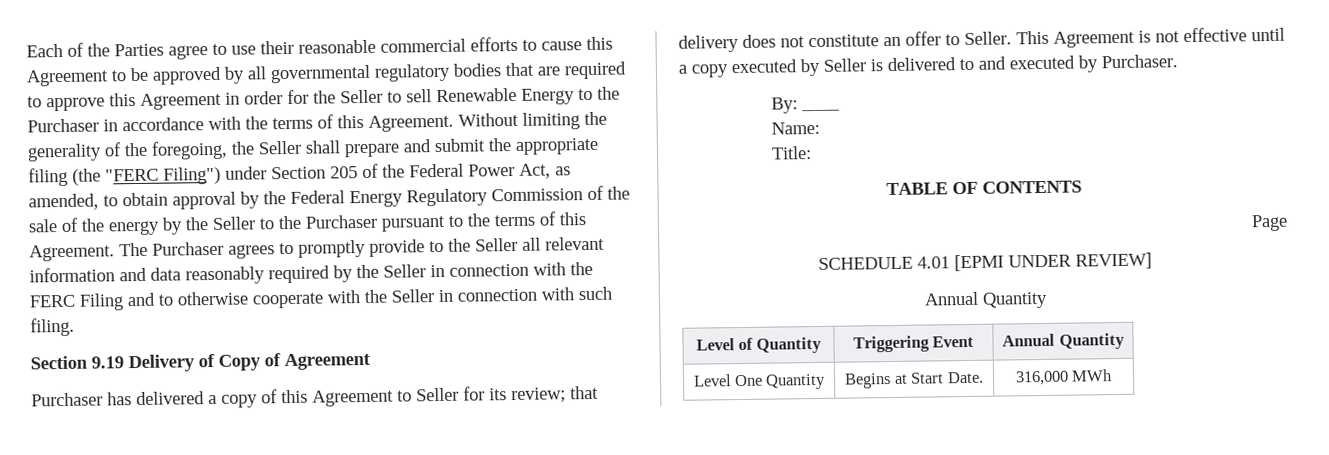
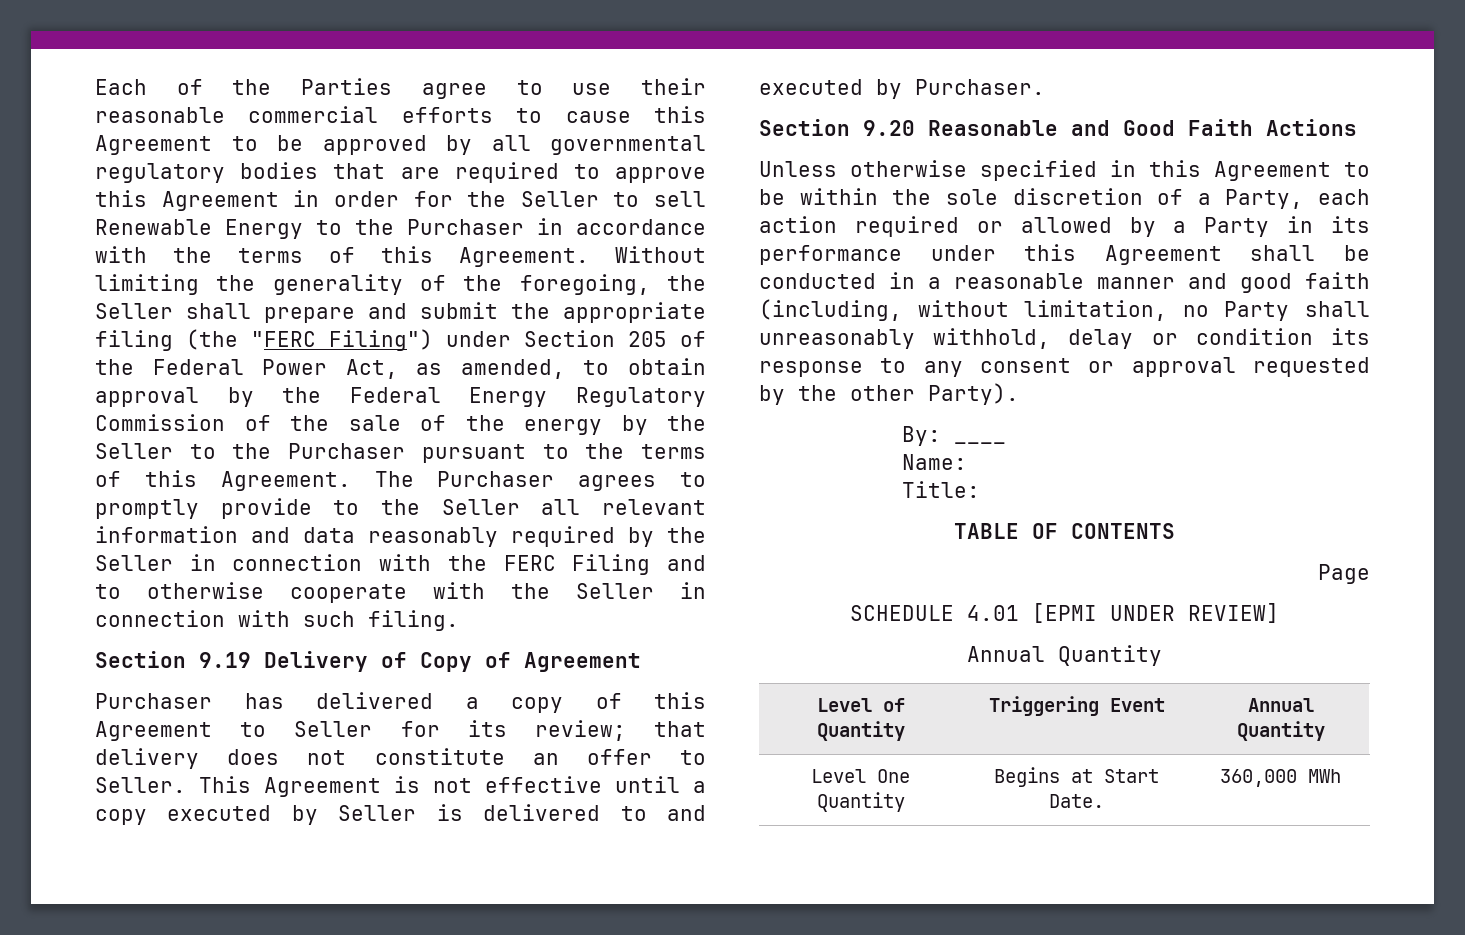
(1178, 61) none -> [759,119,1357,136] [759,160,1370,181] [759,188,1370,209] [759,216,1370,237] [759,244,1370,265] [759,272,1370,293] [759,299,1370,321] [759,328,1370,349] [759,357,1370,377] [759,383,1019,405] // Section 9.20 Reasonable and Good Faith Actions // Unless otherwise specified in this Agreement to be within the sole discretion of a Party, each action required or allowed by a Party in its performance under this Agreement shall be conducted in a reasonable manner and good faith (including, without limitation, no Party shall unreasonably withhold, delay or condition its response to any consent or approval requested by the other Party).
[1014,370,1069,386] 316,000 -> [1220,769,1297,787] 360,000

